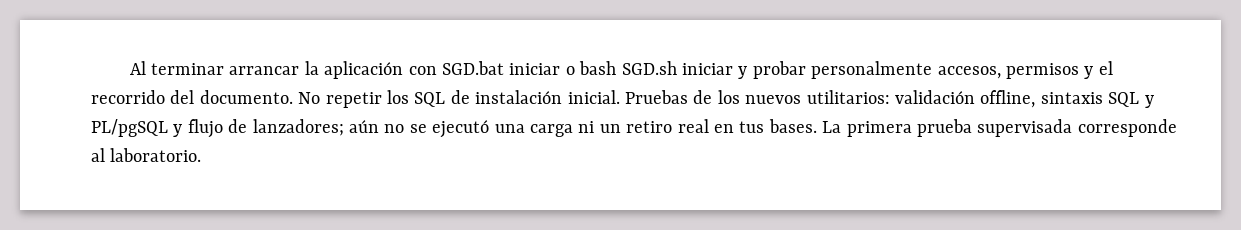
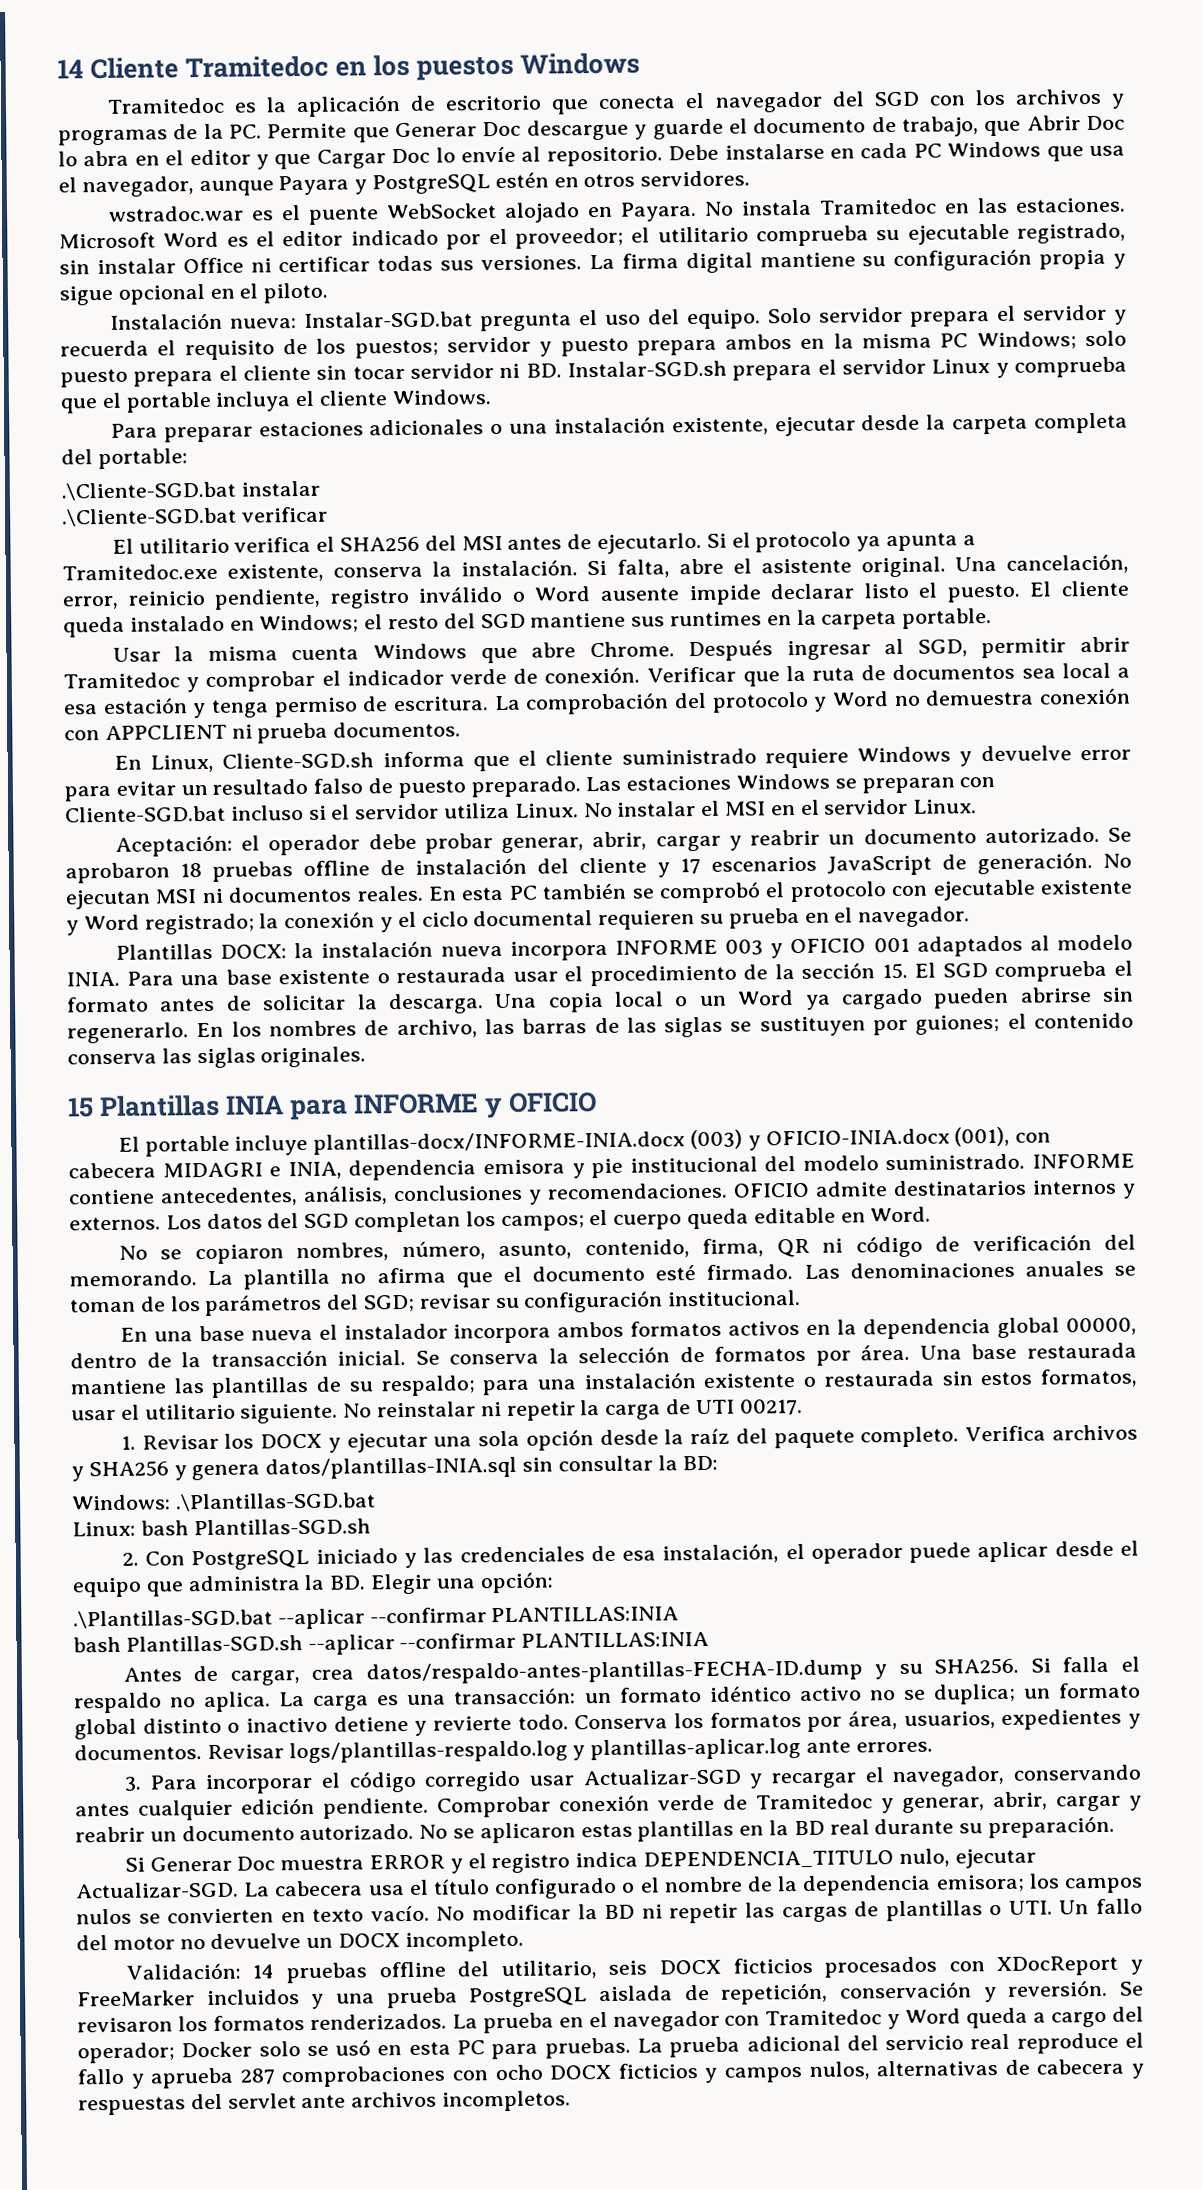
[129,61,1113,79] [91,90,1154,108] [91,119,1177,138] [91,148,202,162] Al terminar arrancar la aplicación con SGD.bat iniciar o bash SGD.sh iniciar y probar personalmente accesos, permisos y el recorrido del documento. No repetir los SQL de instalación inicial. Pruebas de los nuevos utilitarios: validación offline, sintaxis SQL y PL/pgSQL y flujo de lanzadores; aún no se ejecutó una carga ni un retiro real en tus bases. La primera prueba supervisada corresponde al laboratorio. -> [57,52,641,81] [106,88,1125,118] [58,115,1126,146] [58,141,1125,170] [58,170,751,198] [107,197,1126,225] [59,222,1127,250] [59,248,1126,275] [59,282,329,306] [109,304,1127,332] [60,330,1127,361] [60,356,1127,388] [60,389,492,414] [110,412,1128,443] [61,448,188,470] [61,480,320,501] [62,506,328,527] [111,531,976,555] [62,553,1129,582] [62,580,1129,610] [63,608,993,638] [112,636,1130,664] [63,662,1130,693] [64,687,1131,719] [64,721,462,744] [113,745,1131,773] [64,773,996,802] [65,798,978,823] [114,826,1132,857] [65,852,1132,884] [65,879,1132,910] [66,906,971,936] [115,934,1134,961] [66,960,1133,987] [66,987,1134,1015] [67,1012,1134,1044] [67,1046,367,1069] [67,1092,598,1121] [117,1126,1052,1157] [68,1153,1135,1181] [68,1179,1136,1207] [69,1206,932,1233] [118,1234,1136,1265] [69,1260,1136,1290] [70,1289,802,1317] [119,1317,1137,1344] [70,1342,1137,1369] [70,1368,1137,1398] [71,1398,803,1424] [120,1424,1139,1453] [71,1455,719,1482] [72,1492,376,1512] [72,1518,371,1537] [121,1540,1140,1571] [72,1571,554,1598] [73,1606,680,1630] [73,1631,710,1655] [122,1656,1141,1686] [74,1682,1141,1714] [74,1708,1141,1740] [74,1738,933,1764] [123,1764,1141,1795] [75,1791,1142,1821] [75,1815,1116,1844] [124,1848,1036,1874] [75,1873,1144,1900] [76,1898,1143,1925] [76,1930,524,1953] [125,1955,1143,1984] [77,1979,1144,2009] [77,2006,1144,2034] [77,2032,1144,2064] [77,2058,1144,2089] [78,2090,572,2116] 14 Cliente Tramitedoc en los puestos Windows // Tramitedoc es la aplicación de escritorio que conecta el navegador del SGD con los archivos y programas de la PC. Permite que Generar Doc descargue y guarde el documento de trabajo, que Abrir Doc lo abra en el editor y que Cargar Doc lo envíe al repositorio. Debe instalarse en cada PC Windows que usa el navegador, aunque Payara y PostgreSQL estén en otros servidores. // wstradoc.war es el puente WebSocket alojado en Payara. No instala Tramitedoc en las estaciones. Microsoft Word es el editor indicado por el proveedor; el utilitario comprueba su ejecutable registrado, sin instalar Office ni certificar todas sus versiones. La firma digital mantiene su configuración propia y sigue opcional en el piloto. // Instalación nueva: Instalar-SGD.bat pregunta el uso del equipo. Solo servidor prepara el servidor y recuerda el requisito de los puestos; servidor y puesto prepara ambos en la misma PC Windows; solo puesto prepara el cliente sin tocar servidor ni BD. Instalar-SGD.sh prepara el servidor Linux y comprueba que el portable incluya el cliente Windows. // Para preparar estaciones adicionales o una instalación existente, ejecutar desde la carpeta completa del portable: // .\Cliente-SGD.bat instalar // .\Cliente-SGD.bat verificar // El utilitario verifica el SHA256 del MSI antes de ejecutarlo. Si el protocolo ya apunta a Tramitedoc.exe existente, conserva la instalación. Si falta, abre el asistente original. Una cancelación, error, reinicio pendiente, registro inválido o Word ausente impide declarar listo el puesto. El cliente queda instalado en Windows; el resto del SGD mantiene sus runtimes en la carpeta portable. // Usar la misma cuenta Windows que abre Chrome. Después ingresar al SGD, permitir abrir Tramitedoc y comprobar el indicador verde de conexión. Verificar que la ruta de documentos sea local a esa estación y tenga permiso de escritura. La comprobación del protocolo y Word no demuestra conexión con APPCLIENT ni prueba documentos. // En Linux, Cliente-SGD.sh informa que el cliente suministrado requiere Windows y devuelve error para evitar un resultado falso de puesto preparado. Las estaciones Windows se preparan con Cliente-SGD.bat incluso si el servidor utiliza Linux. No instalar el MSI en el servidor Linux. // Aceptación: el operador debe probar generar, abrir, cargar y reabrir un documento autorizado. Se aprobaron 18 pruebas offline de instalación del cliente y 17 escenarios JavaScript de generación. No ejecutan MSI ni documentos reales. En esta PC también se comprobó el protocolo con ejecutable existente y Word registrado; la conexión y el ciclo documental requieren su prueba en el navegador. // Plantillas DOCX: la instalación nueva incorpora INFORME 003 y OFICIO 001 adaptados al modelo INIA. Para una base existente o restaurada usar el procedimiento de la sección 15. El SGD comprueba el formato antes de solicitar la descarga. Una copia local o un Word ya cargado pueden abrirse sin regenerarlo. En los nombres de archivo, las barras de las siglas se sustituyen por guiones; el contenido conserva las siglas originales. // 15 Plantillas INIA para INFORME y OFICIO // El portable incluye plantillas-docx/INFORME-INIA.docx (003) y OFICIO-INIA.docx (001), con cabecera MIDAGRI e INIA, dependencia emisora y pie institucional del modelo suministrado. INFORME contiene antecedentes, análisis, conclusiones y recomendaciones. OFICIO admite destinatarios internos y externos. Los datos del SGD completan los campos; el cuerpo queda editable en Word. // No se copiaron nombres, número, asunto, contenido, firma, QR ni código de verificación del memorando. La plantilla no afirma que el documento esté firmado. Las denominaciones anuales se toman de los parámetros del SGD; revisar su configuración institucional. // En una base nueva el instalador incorpora ambos formatos activos en la dependencia global 00000, dentro de la transacción inicial. Se conserva la selección de formatos por área. Una base restaurada mantiene las plantillas de su respaldo; para una instalación existente o restaurada sin estos formatos, usar el utilitario siguiente. No reinstalar ni repetir la carga de UTI 00217. // 1. Revisar los DOCX y ejecutar una sola opción desde la raíz del paquete completo. Verifica archivos y SHA256 y genera datos/plantillas-INIA.sql sin consultar la BD: // Windows: .\Plantillas-SGD.bat // Linux: bash Plantillas-SGD.sh // 2. Con PostgreSQL iniciado y las credenciales de esa instalación, el operador puede aplicar desde el equipo que administra la BD. Elegir una opción: // .\Plantillas-SGD.bat --aplicar --confirmar PLANTILLAS:INIA // bash Plantillas-SGD.sh --aplicar --confirmar PLANTILLAS:INIA // Antes de cargar, crea datos/respaldo-antes-plantillas-FECHA-ID.dump y su SHA256. Si falla el respaldo no aplica. La carga es una transacción: un formato idéntico activo no se duplica; un formato global distinto o inactivo detiene y revierte todo. Conserva los formatos por área, usuarios, expedientes y documentos. Revisar logs/plantillas-respaldo.log y plantillas-aplicar.log ante errores. // 3. Para incorporar el código corregido usar Actualizar-SGD y recargar el navegador, conservando antes cualquier edición pendiente. Comprobar conexión verde de Tramitedoc y generar, abrir, cargar y reabrir un documento autorizado. No se aplicaron estas plantillas en la BD real durante su preparación. // Si Generar Doc muestra ERROR y el registro indica DEPENDENCIA_TITULO nulo, ejecutar Actualizar-SGD. La cabecera usa el título configurado o el nombre de la dependencia emisora; los campos nulos se convierten en texto vacío. No modificar la BD ni repetir las cargas de plantillas o UTI. Un fallo del motor no devuelve un DOCX incompleto. // Validación: 14 pruebas offline del utilitario, seis DOCX ficticios procesados con XDocReport y FreeMarker incluidos y una prueba PostgreSQL aislada de repetición, conservación y reversión. Se revisaron los formatos renderizados. La prueba en el navegador con Tramitedoc y Word queda a cargo del operador; Docker solo se usó en esta PC para pruebas. La prueba adicional del servicio real reproduce el fallo y aprueba 287 comprobaciones con ocho DOCX ficticios y campos nulos, alternativas de cabecera y respuestas del servlet ante archivos incompletos.

